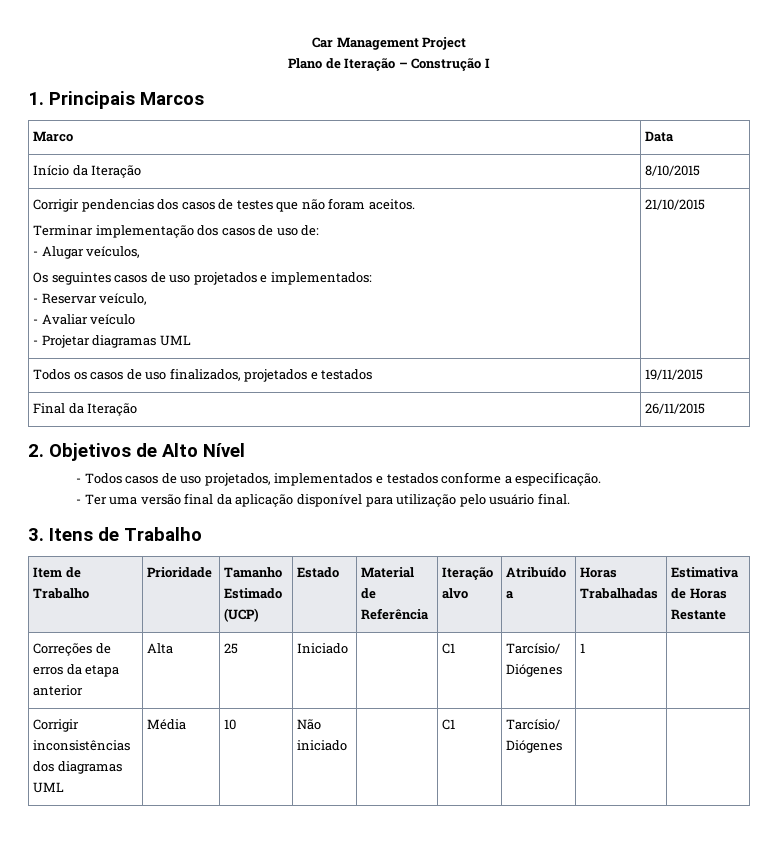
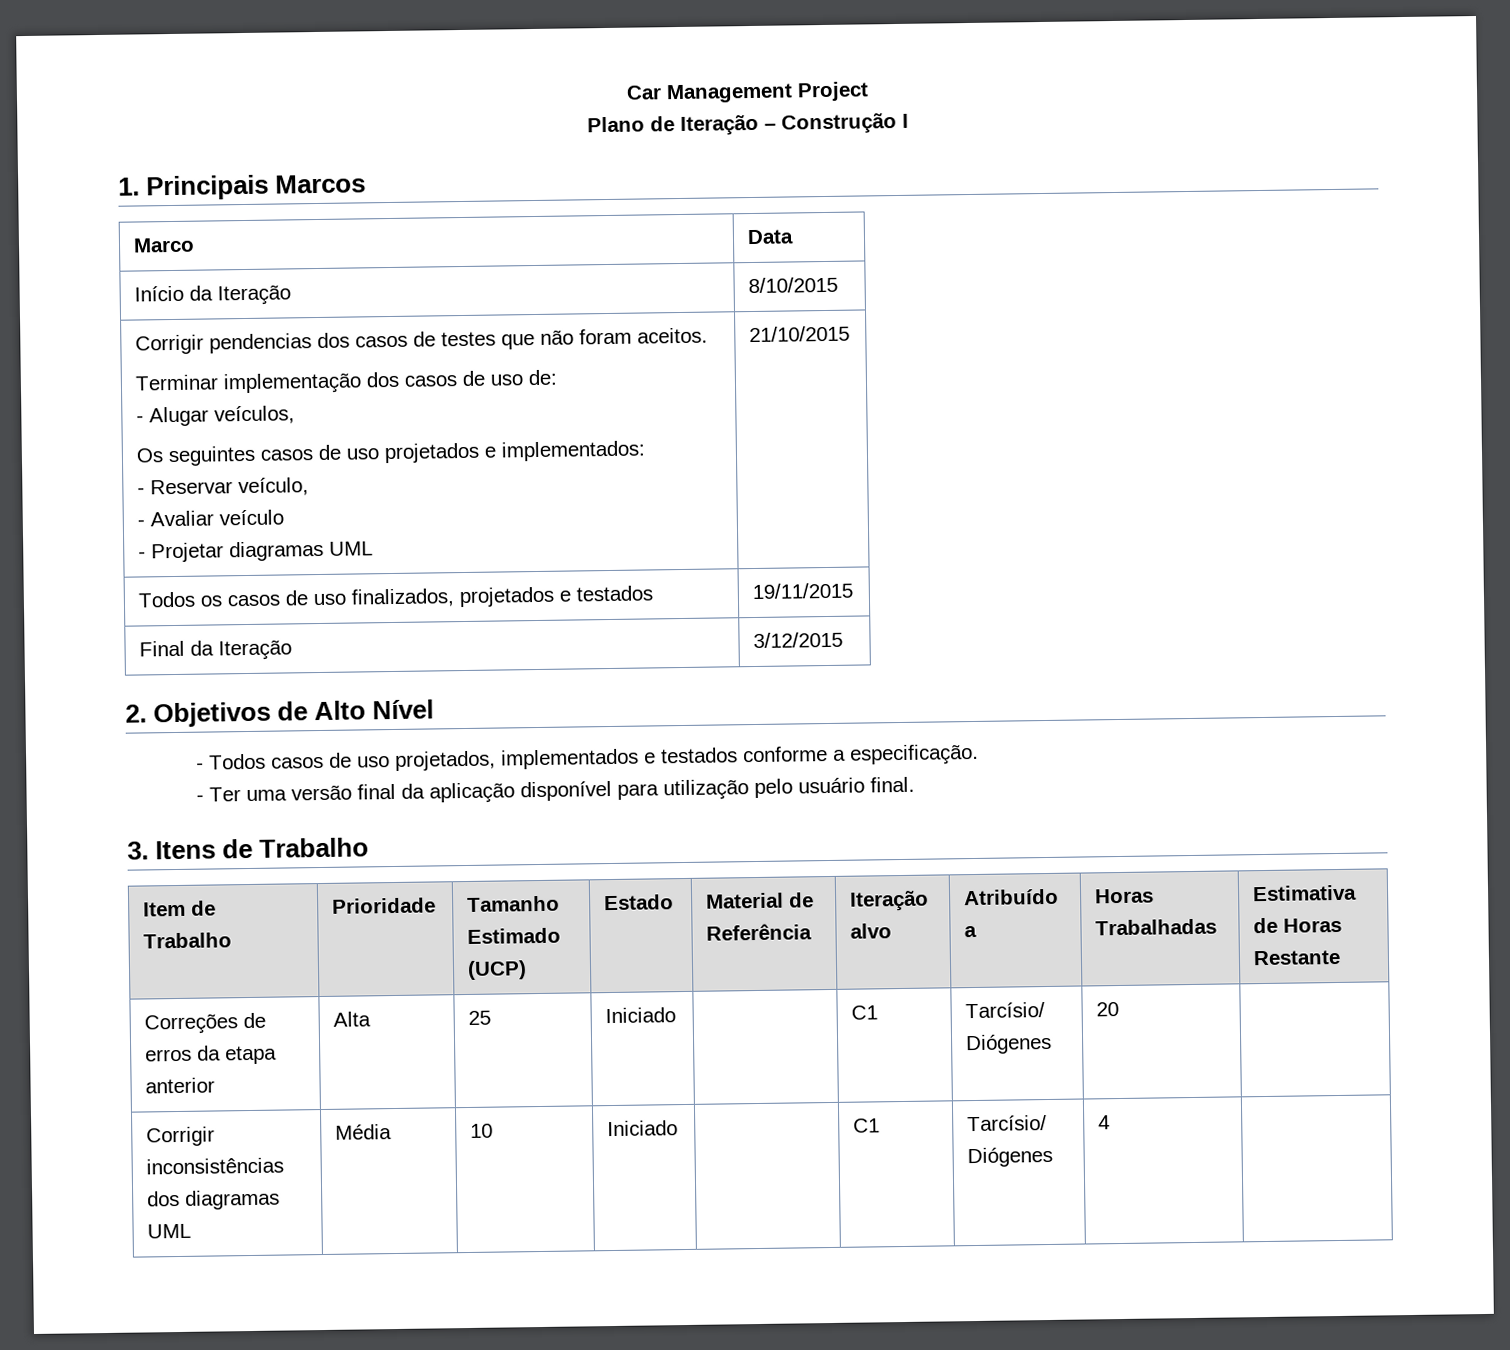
[645,403,706,414] 26/11/2015 -> [753,631,844,649] 3/12/2015
[580,643,586,653] 1 -> [1096,1002,1120,1017] 20
[297,719,322,730] [297,740,348,751] [442,719,456,730] [506,719,561,730] [506,740,563,753] Não iniciado | | C1 | Tarcísio/ Diógenes | -> [607,1120,679,1137] [853,1118,881,1133] [967,1115,1048,1132] [967,1146,1054,1168] [1098,1115,1111,1130] Iniciado | | C1 | Tarcísio/ Diógenes | 4

